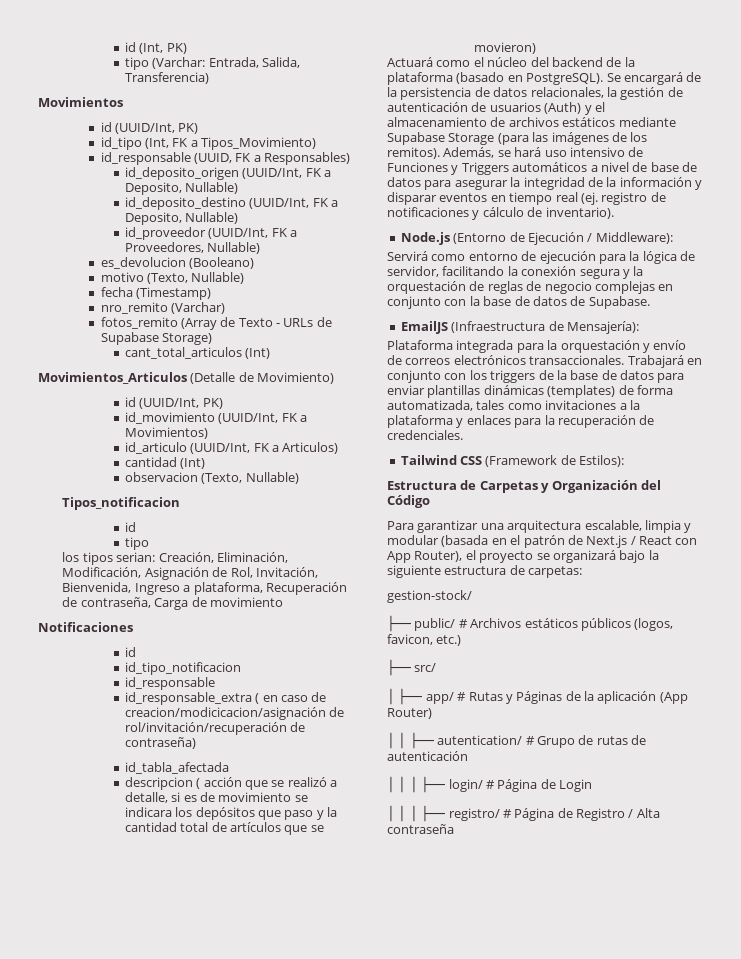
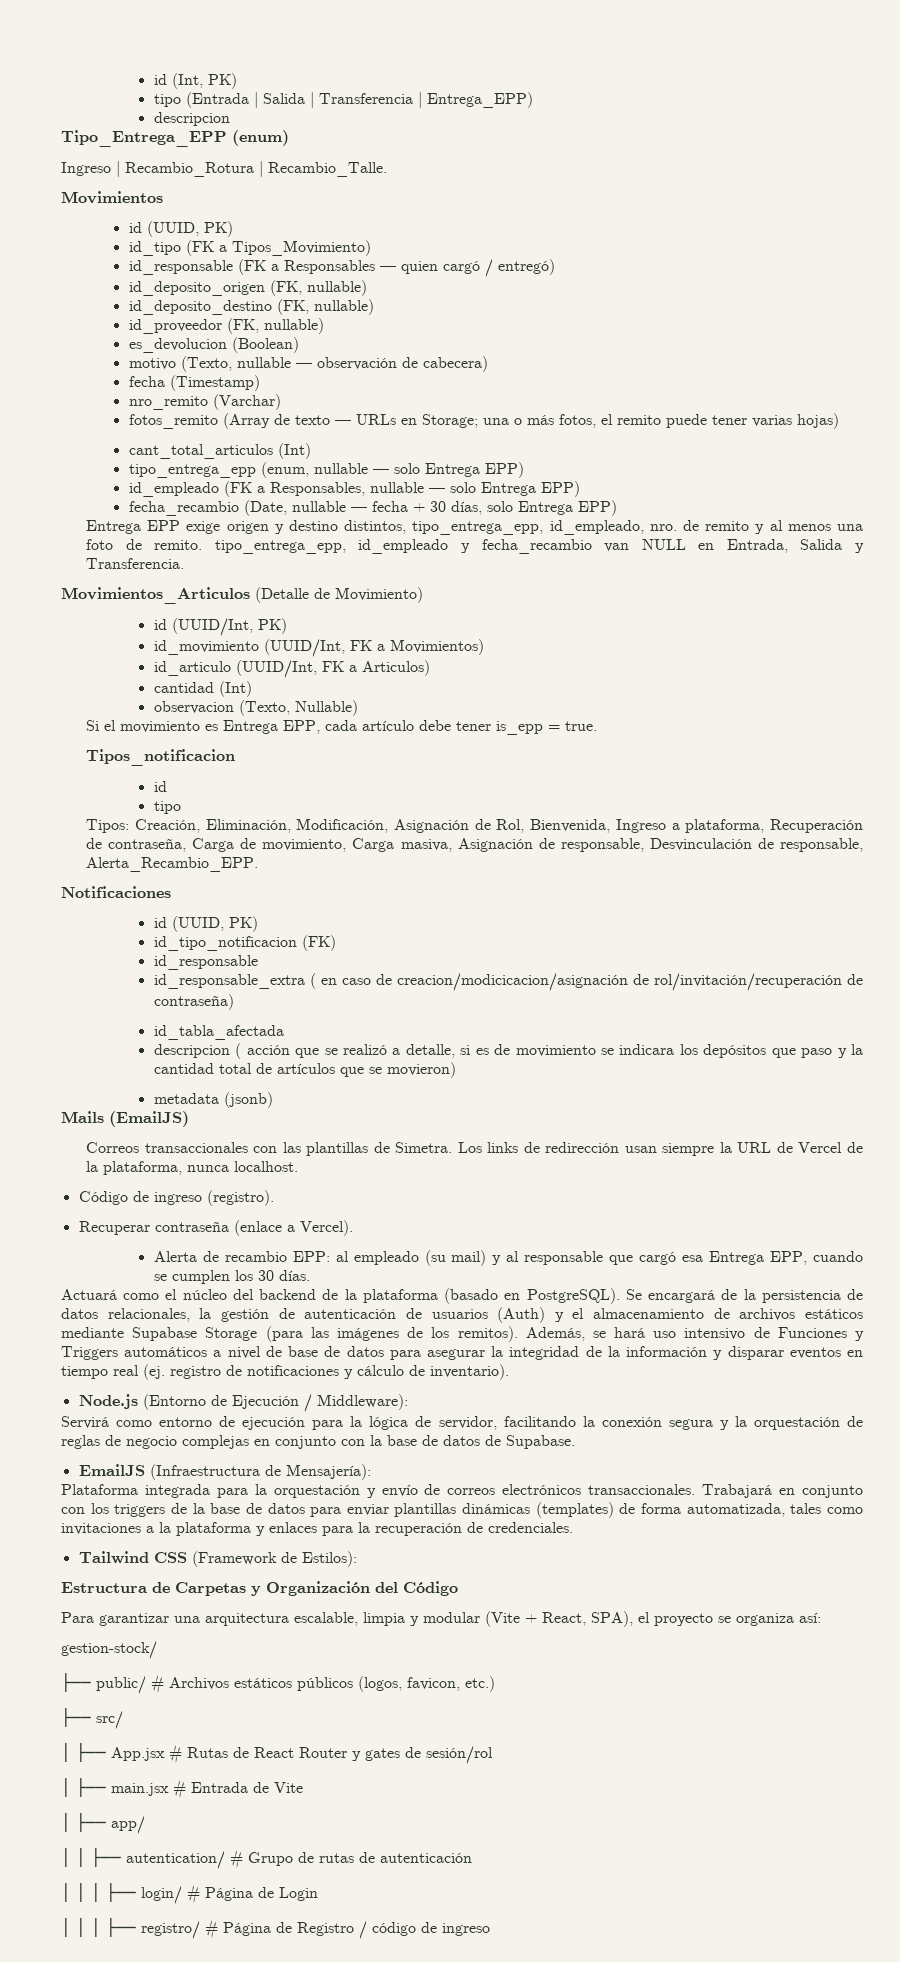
[152,57,301,69] [124,72,209,84] (Varchar: Entrada, Salida, Transferencia) -> [185,92,533,108] [153,112,230,126] [61,130,289,147] [61,161,387,177] (Entrada | Salida | Transferencia | Entrega_EPP) // descripcion // Tipo_Entrega_EPP (enum) // Ingreso | Recambio_Rotura | Recambio_Talle.
[114,123,175,134] (UUID/Int, -> [146,221,199,237] (UUID,
[144,138,188,149] (Int, FK -> [185,240,214,256] (FK
[193,152,351,165] [124,167,332,180] [124,182,239,195] [124,197,339,210] [124,212,239,225] [124,227,298,240] [124,242,261,254] (UUID, FK a Responsables) // id_deposito_origen (UUID/Int, FK a Deposito, Nullable) // id_deposito_destino (UUID/Int, FK a Deposito, Nullable) // id_proveedor (UUID/Int, FK a Proveedores, Nullable) -> [237,259,555,277] [128,280,367,296] [128,299,374,315] [128,318,324,334] (FK a Responsables — quien cargó / entregó) // id_deposito_origen (FK, nullable) // id_deposito_destino (FK, nullable) // id_proveedor (FK, nullable)
[188,257,254,269] (Booleano) -> [231,337,299,353] (Boolean)
[191,272,245,284] Nullable) -> [236,356,488,372] nullable — observación de cabecera)
[238,317,332,327] [100,332,212,345] [124,347,271,359] Texto - URLs de Supabase Storage) // cant_total_articulos (Int) -> [294,413,839,429] [128,443,311,459] [128,462,524,478] [128,481,580,497] [128,500,617,516] [86,520,864,535] [86,539,864,554] [86,558,185,569] texto — URLs en Storage; una o más fotos, el remito puede tener varias hojas) // cant_total_articulos (Int) // tipo_entrega_epp (enum, nullable — solo Entrega EPP) // id_empleado (FK a Responsables, nullable — solo Entrega EPP) // fecha_recambio (Date, nullable — fecha + 30 días, solo Entrega EPP) // Entrega EPP exige origen y destino distintos, tipo_entrega_epp, id_empleado, nro. de remito y al menos una foto de remito. tipo_entrega_epp, id_empleado y fecha_recambio van NULL en Entrada, Salida y Transferencia.
(299, 478) none -> [86,720,598,735] // Si el movimiento es Entrega EPP, cada artículo debe tener is_epp = true.
[62,552,156,565] los tipos serian: -> [86,819,130,833] Tipos:
[255,567,318,578] Invitación, -> (525, 826) none
[209,597,283,607] movimiento -> [262,838,863,852] [86,857,259,872] movimiento, Carga masiva, Asignación de responsable, Desvinculación de responsable, Alerta_Recambio_EPP.
(136, 652) none -> [171,916,258,932] (UUID, PK)
(241, 668) none -> [301,935,336,951] (FK)
(536, 48) none -> [153,1092,273,1108] [61,1111,189,1127] [86,1142,863,1156] [86,1161,299,1175] [78,1190,274,1206] [78,1220,353,1236] [153,1250,863,1266] [153,1270,310,1284] // metadata (jsonb) // Mails (EmailJS) // Correos transaccionales con las plantillas de Simetra. Los links de redirección usan siempre la URL de Vercel de la plataforma, nunca localhost. // Código de ingreso (registro). // Recuperar contraseña (enlace a Vercel). // Alerta de recambio EPP: al empleado (su mail) y al responsable que cargó esa Entrega EPP, cuando se cumplen los 30 días.
[441,535,698,548] [387,550,659,563] [387,565,583,578] (basada en el patrón de Next.js / React con App Router), el proyecto se organizará bajo la siguiente estructura de carpetas: -> [485,1611,821,1627] (Vite + React, SPA), el proyecto se organiza así:
[425,692,454,704] app/ -> [111,1747,165,1761] App.jsx
[505,691,688,704] [387,708,432,719] y Páginas de la aplicación (App Router) -> [233,1746,493,1764] [61,1777,303,1799] [61,1812,145,1834] de React Router y gates de sesión/rol // │ ├── main.jsx # Entrada de Vite // │ ├── app/
[636,808,660,818] [387,824,454,834] Alta contraseña -> [372,1922,490,1936] código de ingreso

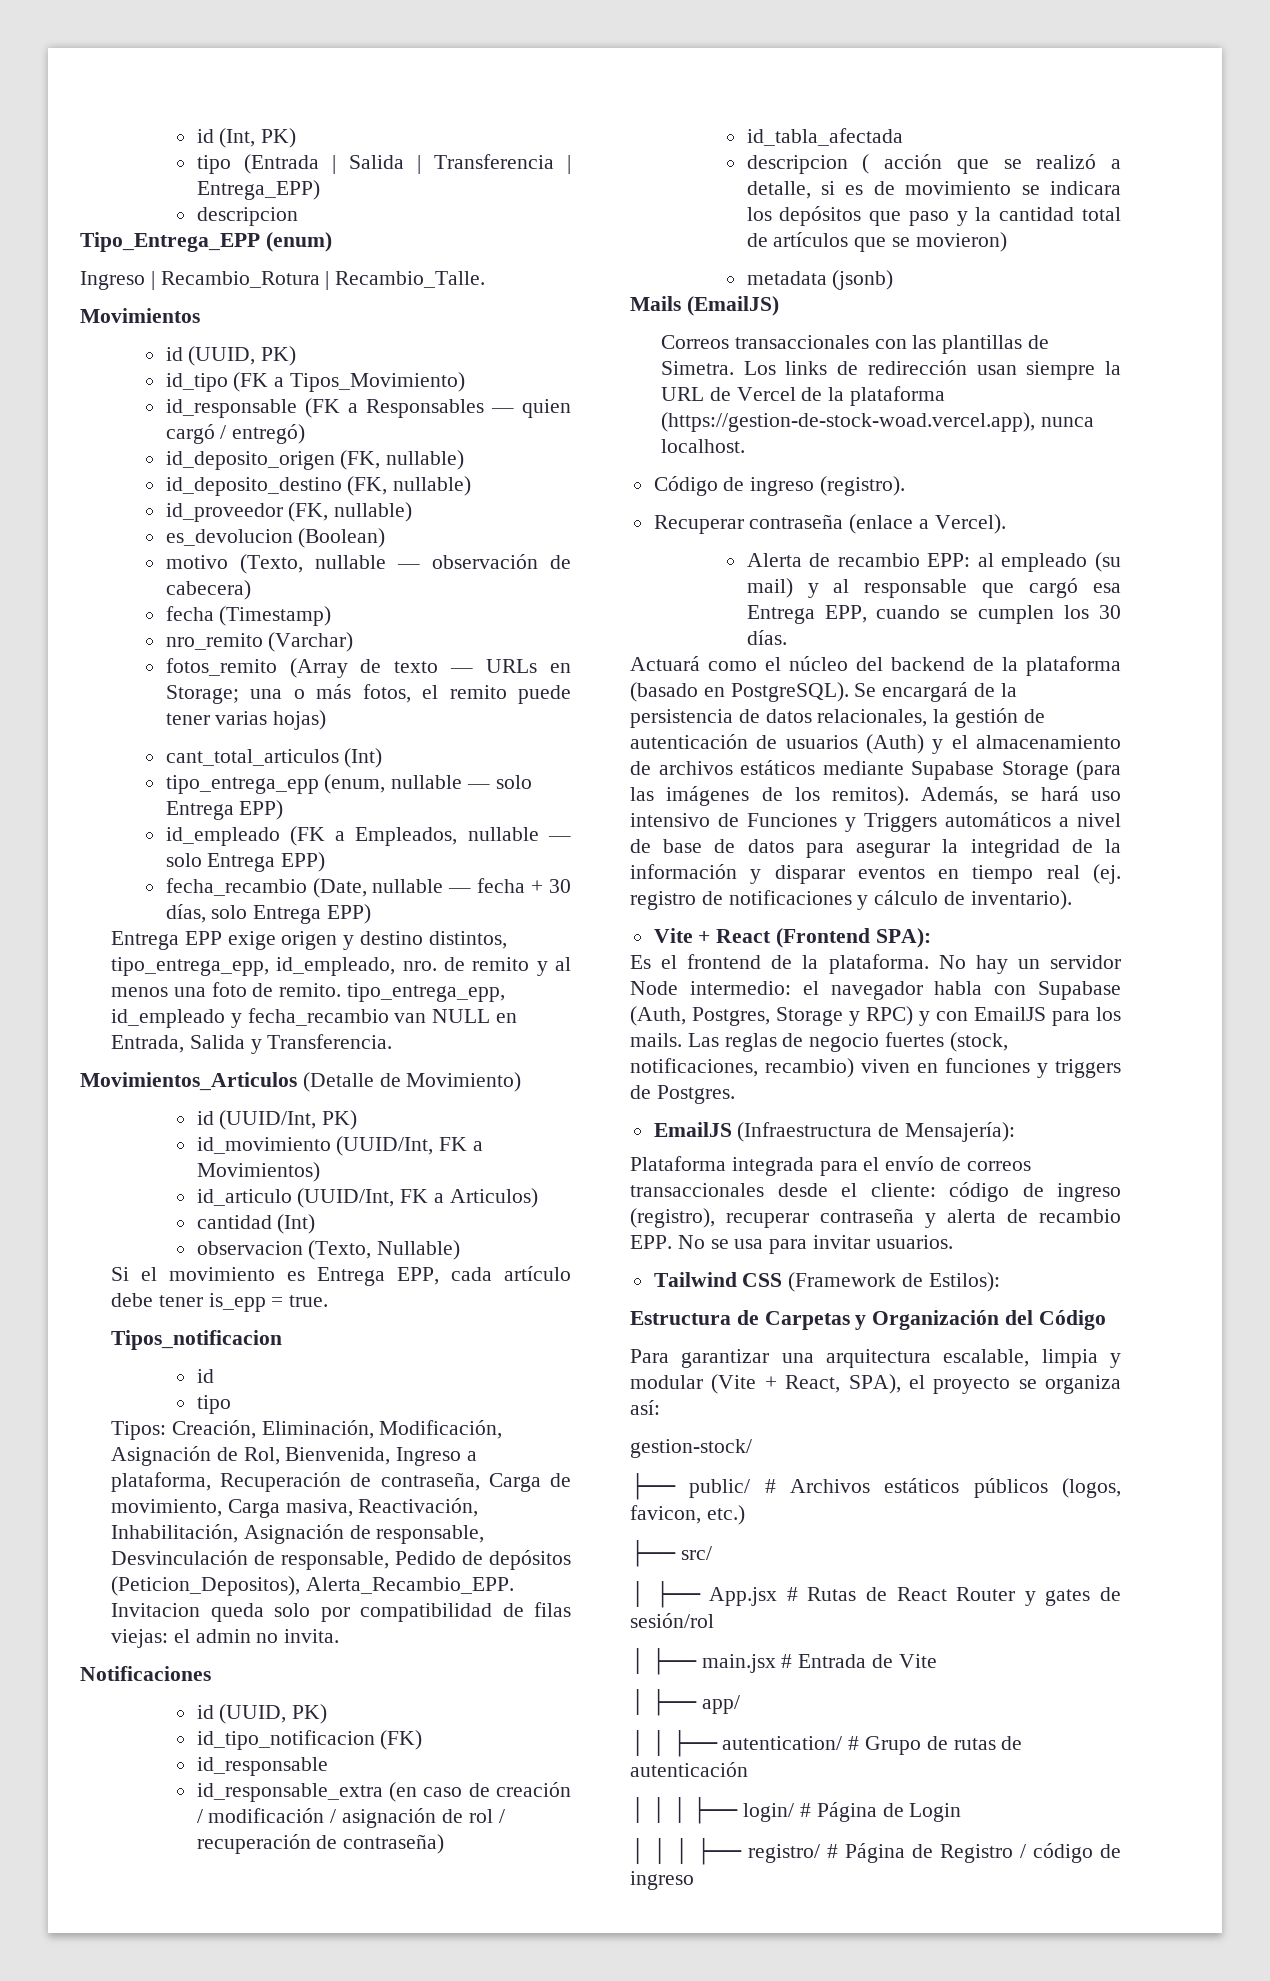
[269,482,365,496] Responsables, -> [355,827,458,846] Empleados,
(452, 845) none -> [358,1498,479,1517] [111,1524,239,1543] Reactivación, Inhabilitación,
[86,857,259,872] Alerta_Recambio_EPP. -> [395,1550,571,1570] [111,1576,514,1596] [111,1602,572,1622] [111,1629,340,1648] Pedido de depósitos (Peticion_Depositos), Alerta_Recambio_EPP. Invitacion queda solo por compatibilidad de filas viejas: el admin no invita.
[309,973,842,991] ( en caso de creacion/modicicacion/asignación de rol/invitación/recuperación -> [389,1782,571,1802] [196,1808,505,1828] [196,1834,311,1854] (en caso de creación / modificación / asignación de rol / recuperación
[103,1161,183,1175] plataforma, -> [850,386,946,406] [661,412,1036,432] plataforma (https://gestion-de-stock-woad.vercel.app),
[78,1394,408,1412] [61,1416,863,1430] [61,1435,575,1449] Node.js (Entorno de Ejecución / Middleware): // Servirá como entorno de ejecución para la lógica de servidor, facilitando la conexión segura y la orquestación de reglas de negocio complejas en conjunto con la base de datos de Supabase. -> [653,928,931,948] [630,954,1121,974] [630,981,1121,1000] [630,1006,1121,1026] [630,1032,1008,1052] [630,1058,1121,1078] [630,1085,735,1104] Vite + React (Frontend SPA): // Es el frontend de la plataforma. No hay un servidor Node intermedio: el navegador habla con Supabase (Auth, Postgres, Storage y RPC) y con EmailJS para los mails. Las reglas de negocio fuertes (stock, notificaciones, recambio) viven en funciones y triggers de Postgres.
[254,1484,863,1498] [61,1502,863,1518] [61,1522,573,1536] la orquestación y envío de correos electrónicos transaccionales. Trabajará en conjunto con los triggers de la base de datos para enviar plantillas dinámicas (templates) de forma automatizada, tales como invitaciones a la plataforma y enlaces para la recuperación de credenciales. -> [863,1156,1031,1171] [630,1182,1121,1202] [630,1208,1121,1228] [630,1235,953,1254] el envío de correos transaccionales desde el cliente: código de ingreso (registro), recuperar contraseña y alerta de recambio EPP. No se usa para invitar usuarios.

